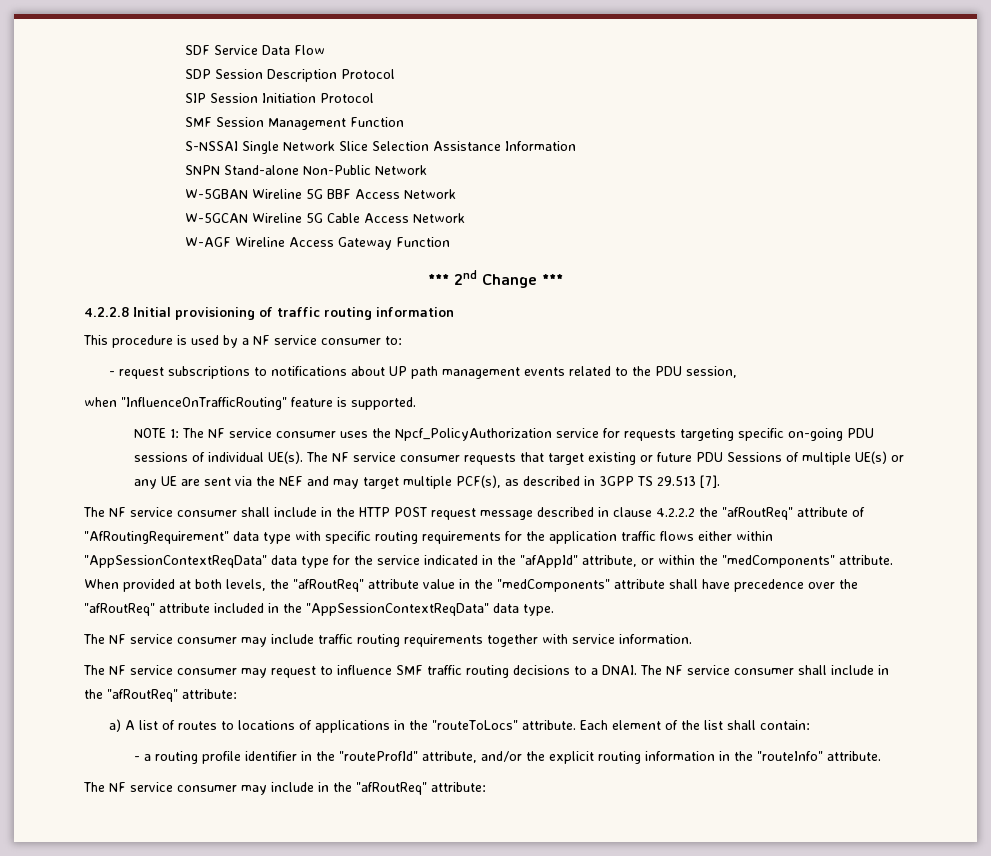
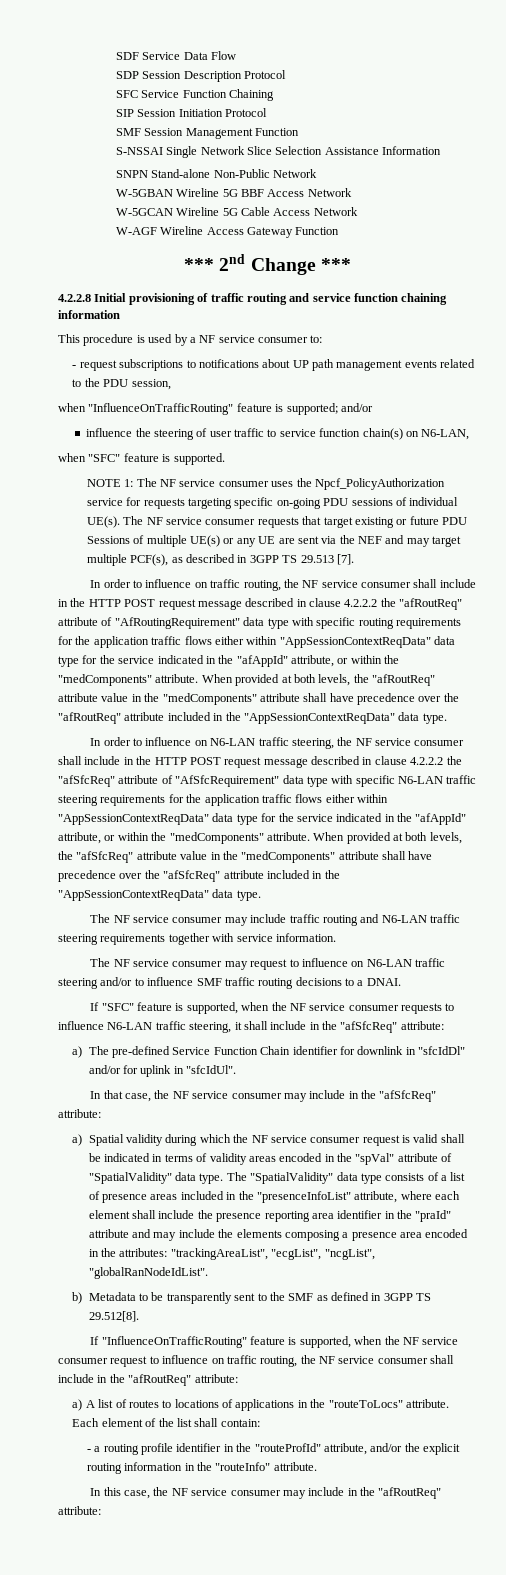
(395, 74) none -> [115,89,274,101] // SFC Service Function Chaining
(372, 313) none -> [289,293,448,305] and service function chaining
(347, 402) none -> [286,403,373,415] [86,428,470,440] [58,453,171,462] supported; and/or // influence the steering of user traffic to service function chain(s) on N6-LAN, // when "SFC" feature is
[83,507,105,517] The -> [90,579,299,591] In order to influence on traffic routing, the
(554, 610) none -> [90,737,465,749] [58,756,462,768] [58,775,477,787] [58,794,388,806] [58,813,467,825] [58,832,462,844] [58,851,433,863] [58,870,340,882] [58,889,261,901] // In order to influence on N6-LAN traffic steering, the NF service consumer shall include in the HTTP POST request message described in clause 4.2.2.2 the "afSfcReq" attribute of "AfSfcRequirement" data type with specific N6-LAN traffic steering requirements for the application traffic flows either within "AppSessionContextReqData" data type for the service indicated in the "afAppId" attribute, or within the "medComponents" attribute. When provided at both levels, the "afSfcReq" attribute value in the "medComponents" attribute shall have precedence over the "afSfcReq" attribute included in the "AppSessionContextReqData" data type.
(400, 640) none -> [360,914,461,923] [58,934,98,945] and N6-LAN traffic steering
(392, 670) none -> [351,958,446,967] [58,977,194,989] on N6-LAN traffic steering and/or to influence
[640,665,662,675] The -> [90,1002,455,1014] [58,1021,444,1033] [72,1046,466,1058] [88,1065,237,1077] [90,1090,437,1102] [58,1109,101,1118] [72,1134,465,1146] [88,1153,453,1165] [88,1172,466,1184] [88,1191,461,1203] [88,1210,452,1222] [88,1229,469,1241] [88,1248,375,1260] [88,1267,208,1279] [72,1292,432,1304] [88,1311,139,1322] [90,1336,459,1348] [58,1355,316,1367] // If "SFC" feature is supported, when the NF service consumer requests to influence N6-LAN traffic steering, it shall include in the "afSfcReq" attribute: // a) The pre-defined Service Function Chain identifier for downlink in "sfcIdDl" and/or for uplink in "sfcIdUl". // In that case, the NF service consumer may include in the "afSfcReq" attribute: // a) Spatial validity during which the NF service consumer request is valid shall be indicated in terms of validity areas encoded in the "spVal" attribute of "SpatialValidity" data type. The "SpatialValidity" data type consists of a list of presence areas included in the "presenceInfoList" attribute, where each element shall include the presence reporting area identifier in the "praId" attribute and may include the elements composing a presence area encoded in the attributes: "trackingAreaList", "ecgList", "ncgList", "globalRanNodeIdList". // b) Metadata to be transparently sent to the SMF as defined in 3GPP TS 29.512[8]. // If "InfluenceOnTrafficRouting" feature is supported, when the NF service consumer request to influence on traffic routing, the
[83,782,105,792] The -> [90,1487,169,1499] In this case, the

